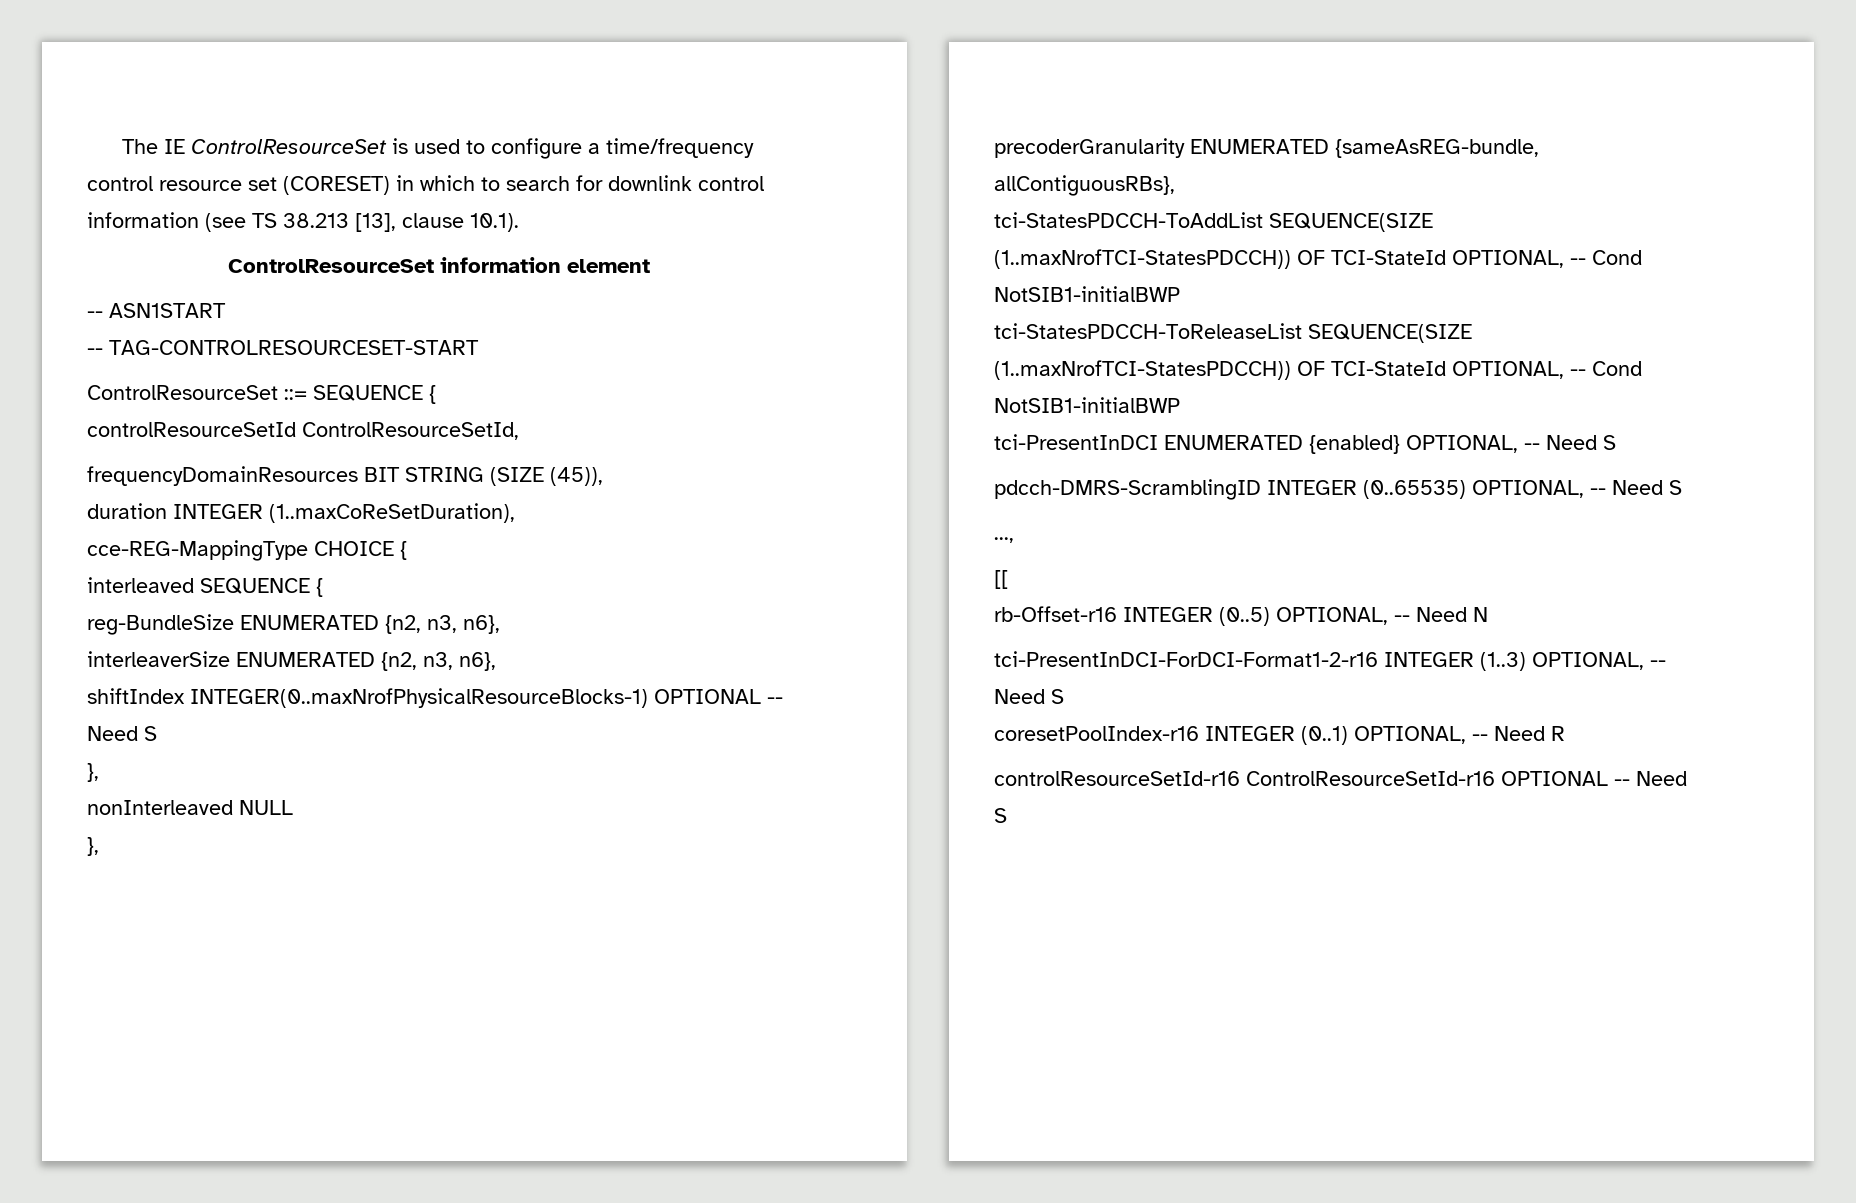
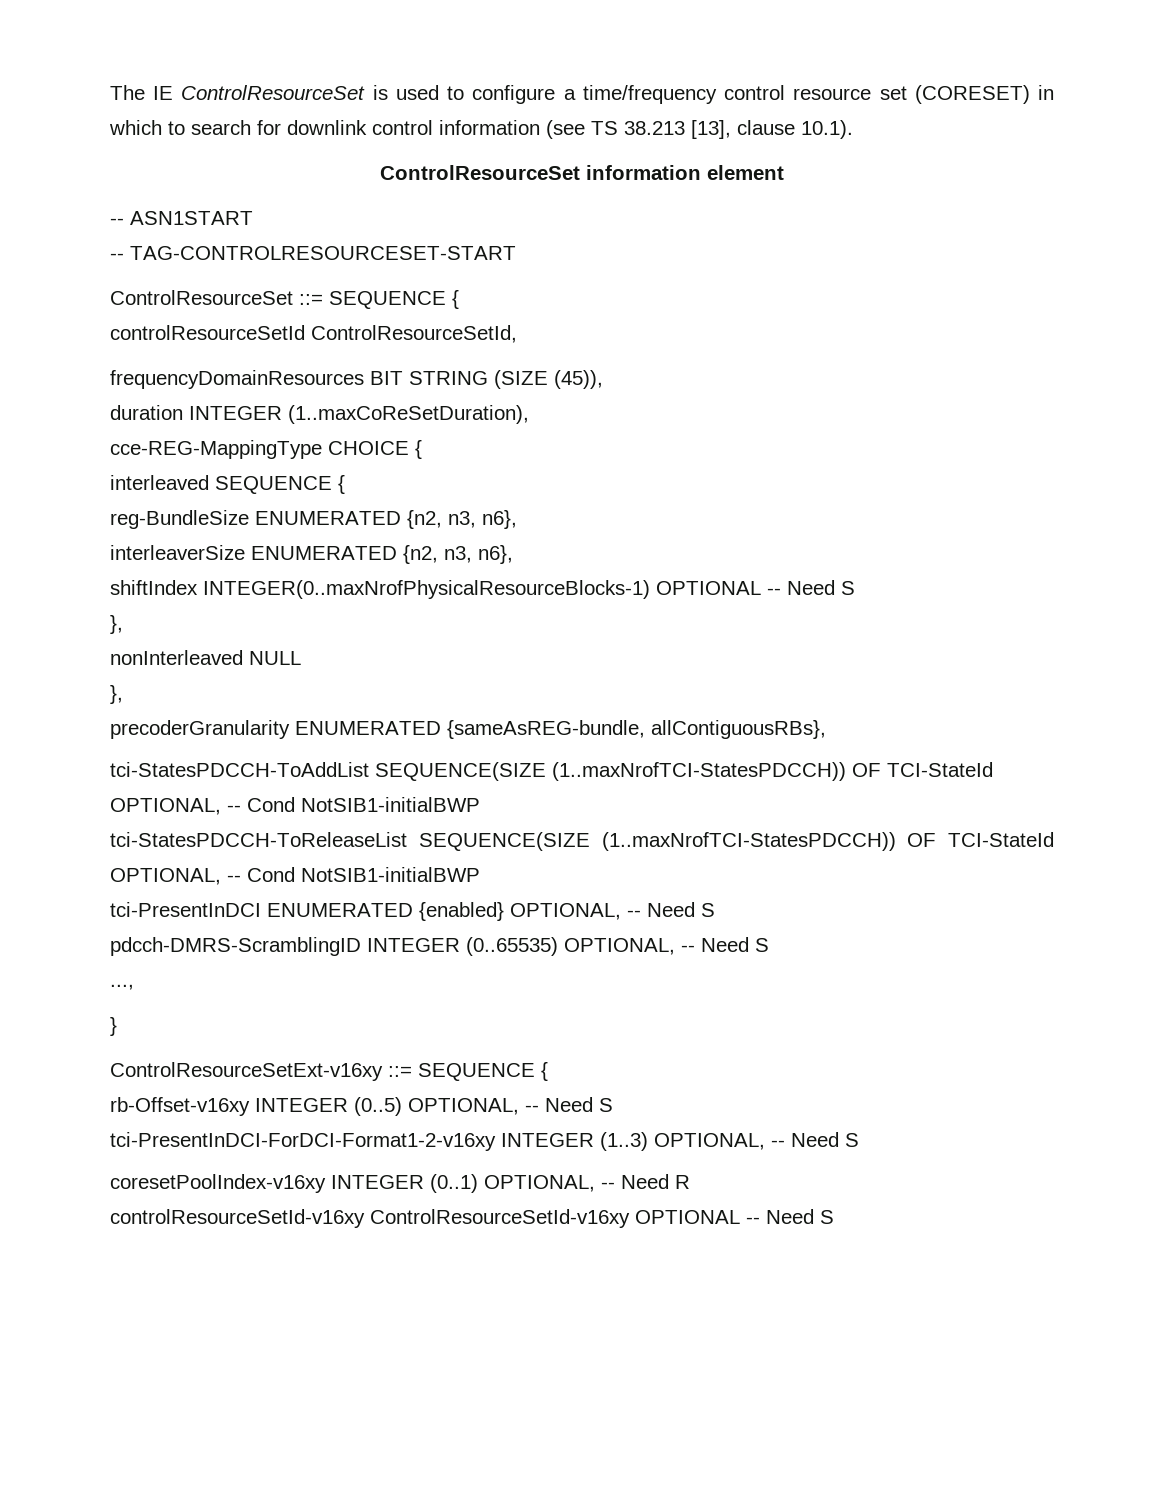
[994,570,1008,589] [994,606,1117,622] [[ // rb-Offset-r16 -> [110,1017,117,1036] [110,1062,548,1081] [110,1097,250,1116] } // ControlResourceSetExt-v16xy ::= SEQUENCE { // rb-Offset-v16xy
[1473,607,1488,622] [994,651,1378,667] N // tci-PresentInDCI-ForDCI-Format1-2-r16 -> [599,1098,613,1112] [110,1132,496,1151] S // tci-PresentInDCI-ForDCI-Format1-2-v16xy
[994,726,1199,741] coresetPoolIndex-r16 -> [110,1174,326,1193] coresetPoolIndex-v16xy
[994,771,1495,786] controlResourceSetId-r16 ControlResourceSetId-r16 -> [110,1209,630,1228] controlResourceSetId-v16xy ControlResourceSetId-v16xy

